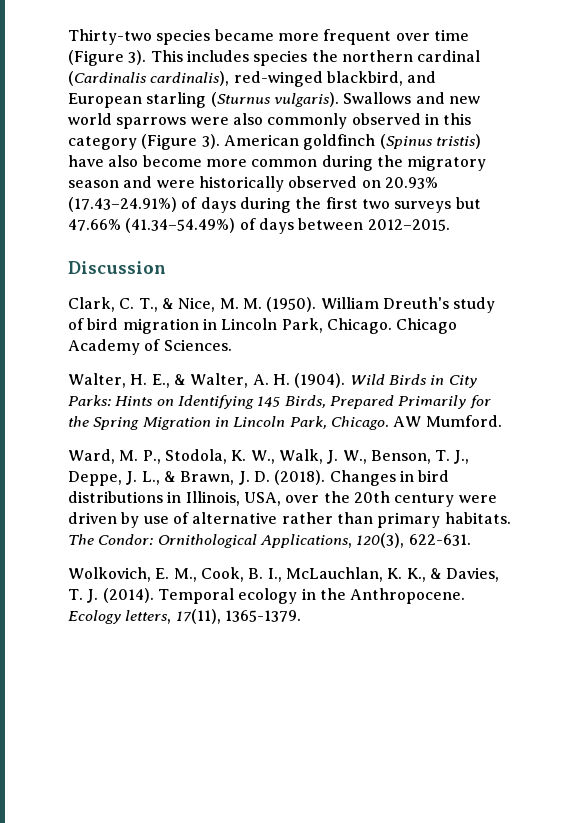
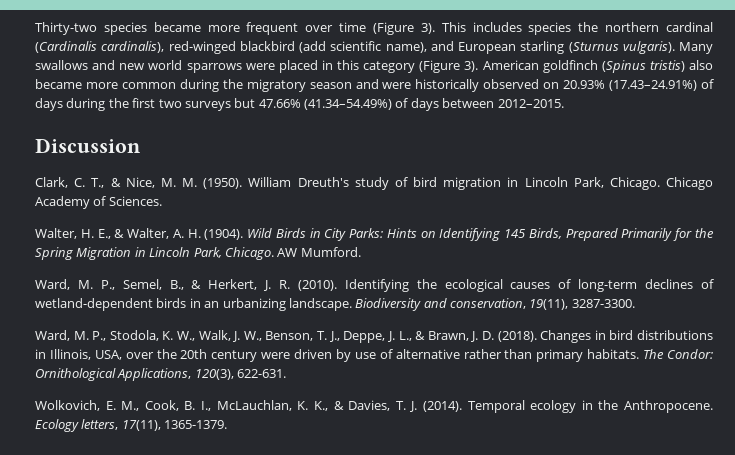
[326,71,403,86] blackbird, -> [239,41,427,53] blackbird (add scientific name),
[343,92,412,104] Swallows -> [679,42,713,54] [35,60,88,70] Many swallows
[232,113,421,129] also commonly observed -> [278,60,318,73] placed
[68,155,202,167] have also become -> [689,60,713,70] [35,79,82,89] also became
(502, 421) none -> [35,279,714,292] [35,298,635,311] // Ward, M. P., Semel, B., & Herkert, J. R. (2010). Identifying the ecological causes of long-term declines of wetland-dependent birds in an urbanizing landscape. Biodiversity and conservation, 19(11), 3287-3300.

